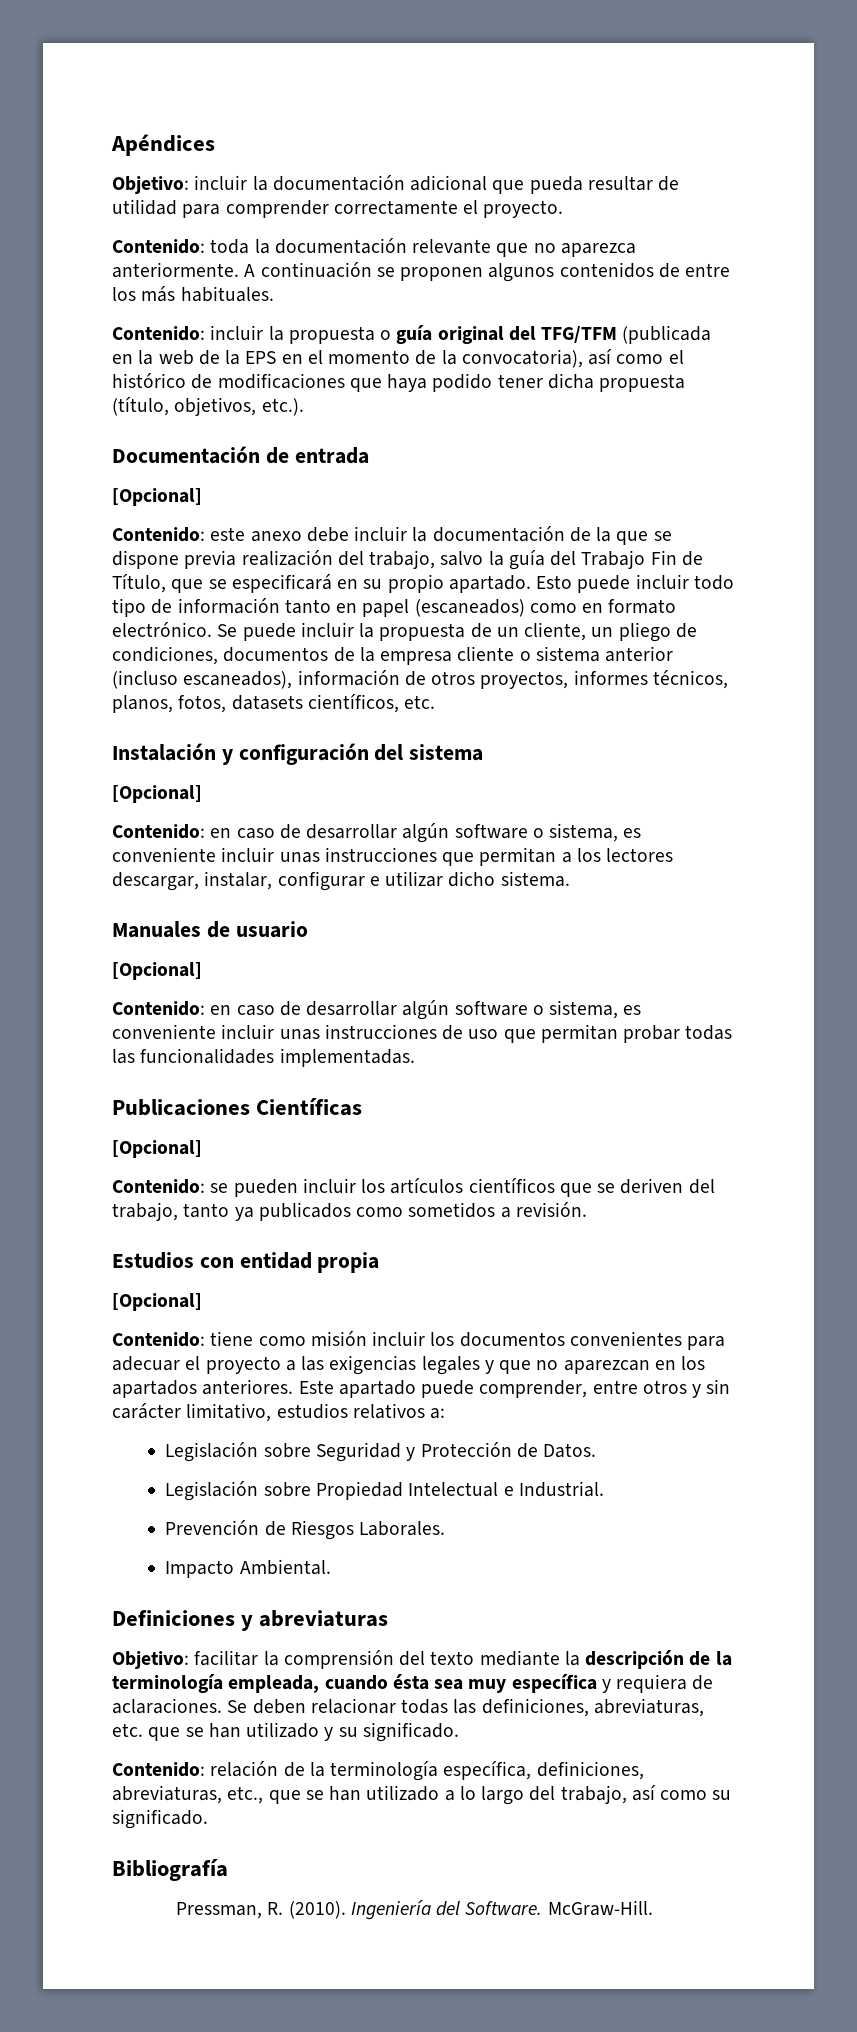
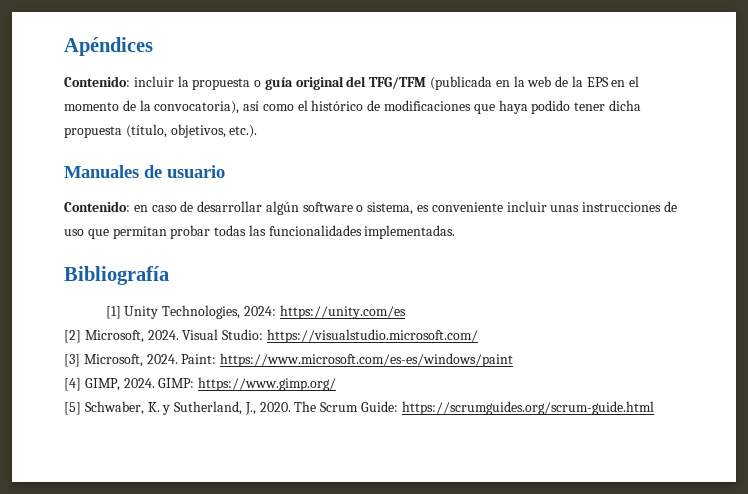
[112,175,680,194] [112,199,564,218] [112,238,636,257] [112,262,731,282] [112,286,274,302] // Objetivo: incluir la documentación adicional que pueda resultar de utilidad para comprender correctamente el proyecto. // Contenido: toda la documentación relevante que no aparezca anteriormente. A continuación se proponen algunos contenidos de entre los más habituales. -> (153, 46) none
[112,446,369,464] [112,488,202,506] [112,526,672,545] [112,550,703,570] [112,574,734,593] [112,598,677,617] [112,622,697,642] [112,646,674,665] [112,670,728,689] [112,694,436,713] [112,743,484,765] [112,785,202,803] [112,823,642,843] [112,847,674,866] [112,871,570,891] // Documentación de entrada // [Opcional] // Contenido: este anexo debe incluir la documentación de la que se dispone previa realización del trabajo, salvo la guía del Trabajo Fin de Título, que se especificará en su propio apartado. Esto puede incluir todo tipo de información tanto en papel (escaneados) como en formato electrónico. Se puede incluir la propuesta de un cliente, un pliego de condiciones, documentos de la empresa cliente o sistema anterior (incluso escaneados), información de otros proyectos, informes técnicos, planos, fotos, datasets científicos, etc. // Instalación y configuración del sistema // [Opcional] // Contenido: en caso de desarrollar algún software o sistema, es conveniente incluir unas instrucciones que permitan a los lectores descargar, instalar, configurar e utilizar dicho sistema. -> (258, 131) none
[112,962,202,980] // [Opcional] -> (225, 171) none
[112,1098,363,1116] [112,1140,202,1158] [112,1178,715,1197] [112,1202,587,1221] [112,1252,380,1273] [112,1293,202,1311] [112,1331,726,1350] [112,1355,706,1375] [112,1379,731,1398] [112,1403,446,1422] [165,1442,597,1462] [165,1481,604,1501] [165,1520,446,1540] [165,1559,331,1578] [112,1610,389,1631] [112,1650,732,1669] [112,1674,714,1693] [112,1698,704,1717] [112,1722,459,1742] [112,1761,644,1781] [112,1785,732,1805] [112,1809,208,1829] [112,1859,228,1881] [175,1900,653,1920] Publicaciones Científicas // [Opcional] // Contenido: se pueden incluir los artículos científicos que se deriven del trabajo, tanto ya publicados como sometidos a revisión. // Estudios con entidad propia // [Opcional] // Contenido: tiene como misión incluir los documentos convenientes para adecuar el proyecto a las exigencias legales y que no aparezcan en los apartados anteriores. Este apartado puede comprender, entre otros y sin carácter limitativo, estudios relativos a: // Legislación sobre Seguridad y Protección de Datos. // Legislación sobre Propiedad Intelectual e Industrial. // Prevención de Riesgos Laborales. // Impacto Ambiental. // Definiciones y abreviaturas // Objetivo: facilitar la comprensión del texto mediante la descripción de la terminología empleada, cuando ésta sea muy específica y requiera de aclaraciones. Se deben relacionar todas las definiciones, abreviaturas, etc. que se han utilizado y su significado. // Contenido: relación de la terminología específica, definiciones, abreviaturas, etc., que se han utilizado a lo largo del trabajo, así como su significado. // Bibliografía // Pressman, R. (2010). Ingeniería del Software. McGraw-Hill. -> [64,266,169,285] [105,305,406,319] [64,329,478,343] [64,353,514,367] [64,377,337,391] [64,401,654,415] Bibliografía // [1] Unity Technologies, 2024: https://unity.com/es // [2] Microsoft, 2024. Visual Studio: https://visualstudio.microsoft.com/ // [3] Microsoft, 2024. Paint: https://www.microsoft.com/es-es/windows/paint // [4] GIMP, 2024. GIMP: https://www.gimp.org/ // [5] Schwaber, K. y Sutherland, J., 2020. The Scrum Guide: https://scrumguides.org/scrum-guide.html

